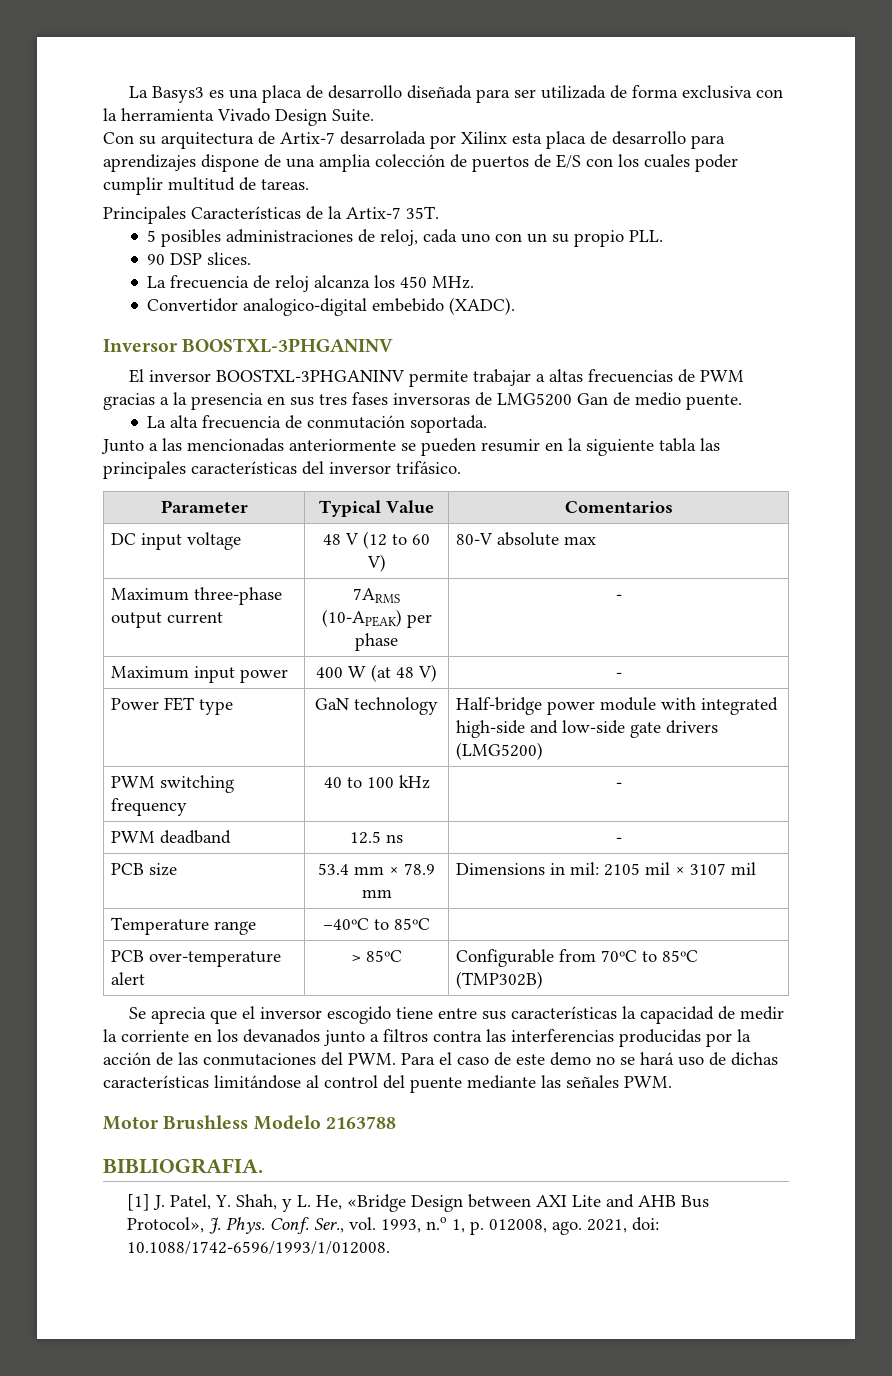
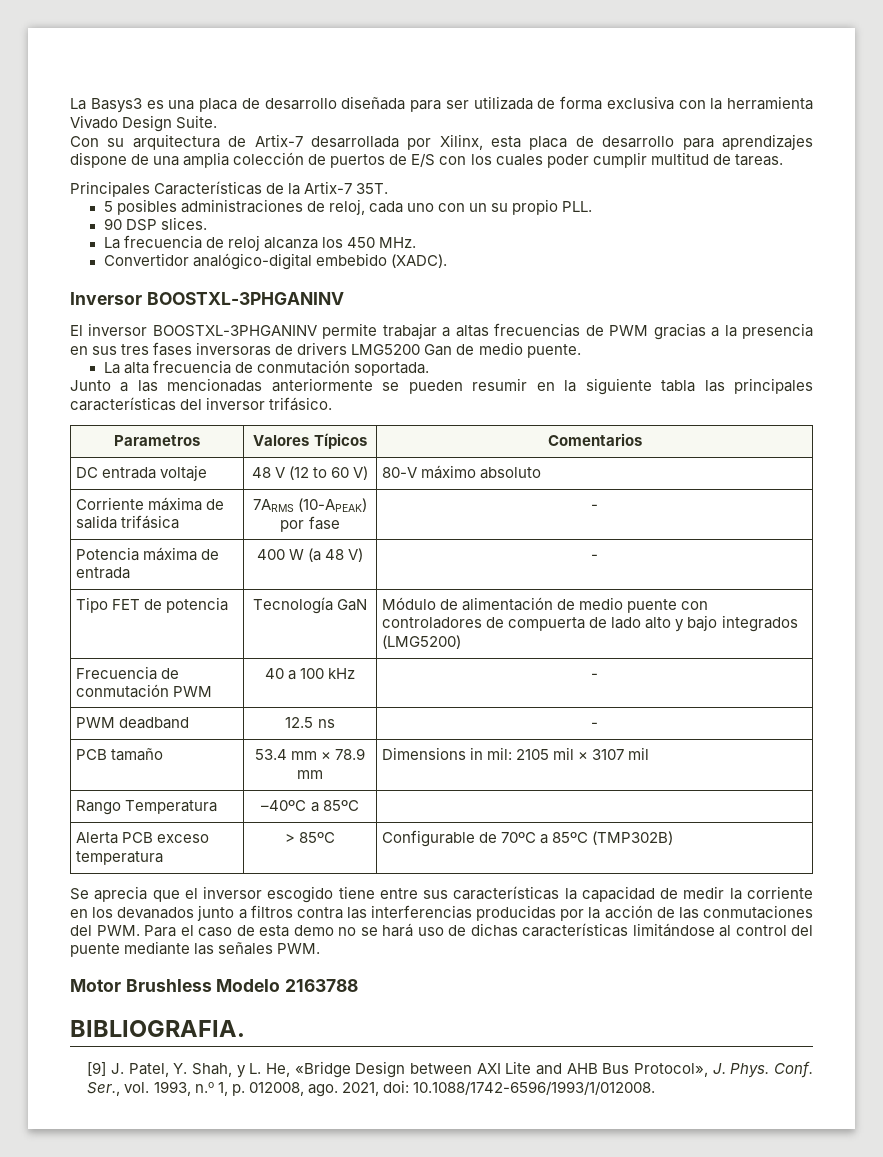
[340,131,507,149] desarrolada por Xilinx -> [310,134,483,150] desarrollada por Xilinx,
[243,298,368,316] analogico-digital -> [192,253,312,270] analógico-digital
(492, 399) none -> [297,342,348,355] drivers
[160,500,248,513] [319,500,434,517] Parameter | Typical Value -> [114,435,200,446] [253,433,367,449] Parametros | Valores Típicos
[140,532,241,550] input voltage -> [102,465,208,481] entrada voltaje
[496,532,596,546] [110,587,282,605] [110,612,223,628] absolute max // Maximum three-phase output current -> [421,465,542,479] [76,497,225,511] [76,515,180,529] máximo absoluto // Corriente máxima de salida trifásica
[406,614,432,628] [355,633,398,651] [615,594,622,600] [110,666,288,683] per phase | - // Maximum input power -> [280,516,340,532] [591,504,598,510] [76,547,220,561] [76,567,131,579] por fase | - // Potencia máxima de entrada
[371,664,391,682] (at -> [308,548,321,562] (a
[110,697,233,715] [315,697,438,715] [455,697,778,715] [455,720,718,738] [455,742,543,760] [110,775,234,793] [110,798,187,816] Power FET type | GaN technology | Half-bridge power module with integrated high-side and low-side gate drivers (LMG5200) // PWM switching frequency -> [76,597,229,613] [252,597,368,614] [382,597,709,613] [382,615,798,632] [382,635,462,649] [76,666,180,680] [76,684,213,698] Tipo FET de potencia | Tecnología GaN | Módulo de alimentación de medio puente con controladores de compuerta de lado alto y bajo integrados (LMG5200) // Frecuencia de conmutación PWM
[346,777,362,788] to -> [287,670,296,680] a
[148,863,177,876] size -> [111,748,164,761] tamaño
[110,917,256,935] Temperature range -> [76,800,218,815] Rango Temperatura
[374,919,389,930] to -> [310,802,319,812] a
[110,950,281,967] [110,972,145,985] PCB over-temperature alert -> [76,832,210,844] [76,851,164,865] Alerta PCB exceso temperatura
[558,949,657,962] from 70ºC to -> [479,832,549,844] de 70ºC a
[516,1054,545,1065] este -> [259,925,289,937] esta
[126,1194,150,1211] [1] -> [87,1062,107,1076] [9]

